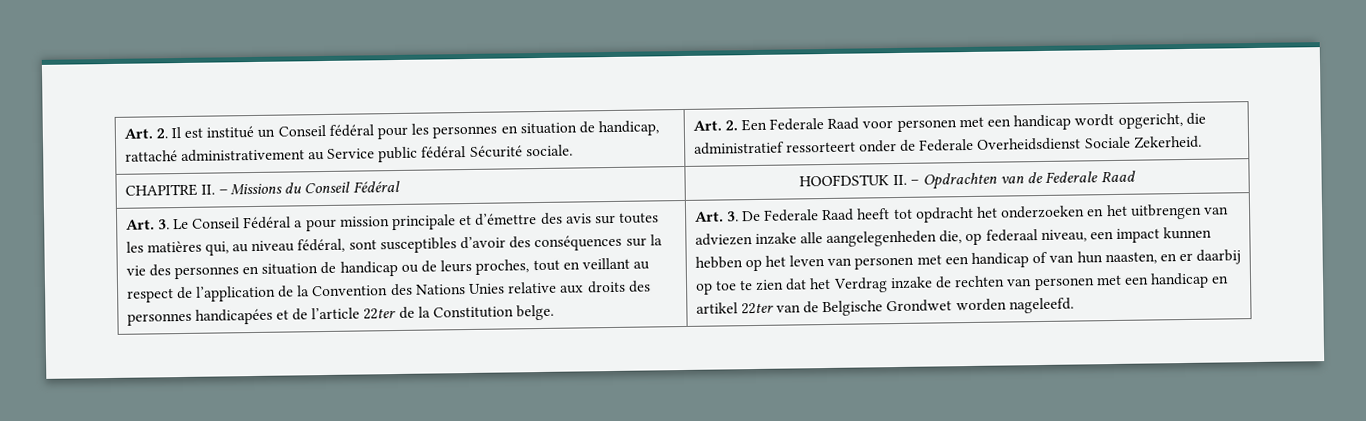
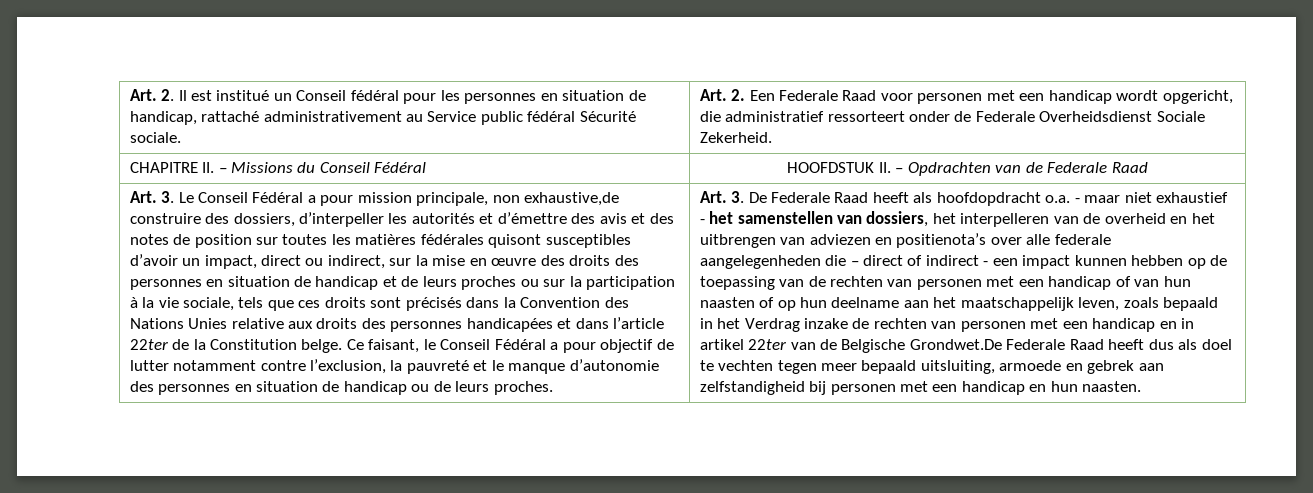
[391,212,660,231] [125,234,663,256] [125,257,651,280] [126,285,295,303] principale et d’émettre des avis sur toutes les matières qui, au niveau fédéral, sont susceptibles d’avoir des conséquences sur la vie des personnes en situation de handicap ou de leurs proches, tout en veillant au respect de l’application de -> [416,192,620,206] [129,212,674,227] [129,234,631,248] [129,254,639,269] [129,276,676,290] [129,297,500,311] principale, non exhaustive,de construire des dossiers, d’interpeller les autorités et d’émettre des avis et des notes de position sur toutes les matières fédérales quisont susceptibles d’avoir un impact, direct ou indirect, sur la mise en œuvre des droits des personnes en situation de handicap et de leurs proches ou sur la participation à la vie sociale, tels que ces droits sont précisés dans
[292,308,309,321] de -> [575,318,609,329] dans
(555, 312) none -> [346,339,674,353] [129,359,659,374] [129,381,553,395] Ce faisant, le Conseil Fédéral a pour objectif de lutter notamment contre l’exclusion, la pauvreté et le manque d’autonomie des personnes en situation de handicap ou de leurs proches.
[893,205,1086,223] tot opdracht het onderzoeken -> [913,192,1229,206] [699,211,1166,227] als hoofdopdracht o.a. - maar niet exhaustief - het samenstellen van dossiers, het interpelleren van de overheid
[754,229,1087,247] inzake alle aangelegenheden die, op federaal niveau, -> [875,233,1111,248] [699,255,989,269] en positienota’s over alle federale aangelegenheden die – direct of indirect -
[764,255,826,267] het leven -> [1210,255,1228,266] [699,276,884,290] de toepassing van de rechten
[1104,249,1242,265] [695,278,808,295] naasten, en er daarbij op toe te zien dat -> [699,297,1219,311] [699,318,713,329] naasten of op hun deelname aan het maatschappelijk leven, zoals bepaald in
(1230, 279) none -> [1181,318,1195,329] in
[886,297,1074,314] Grondwet worden nageleefd. -> [909,339,1232,350] [699,360,1164,374] [699,381,1142,395] Grondwet.De Federale Raad heeft dus als doel te vechten tegen meer bepaald uitsluiting, armoede en gebrek aan zelfstandigheid bij personen met een handicap en hun naasten.

